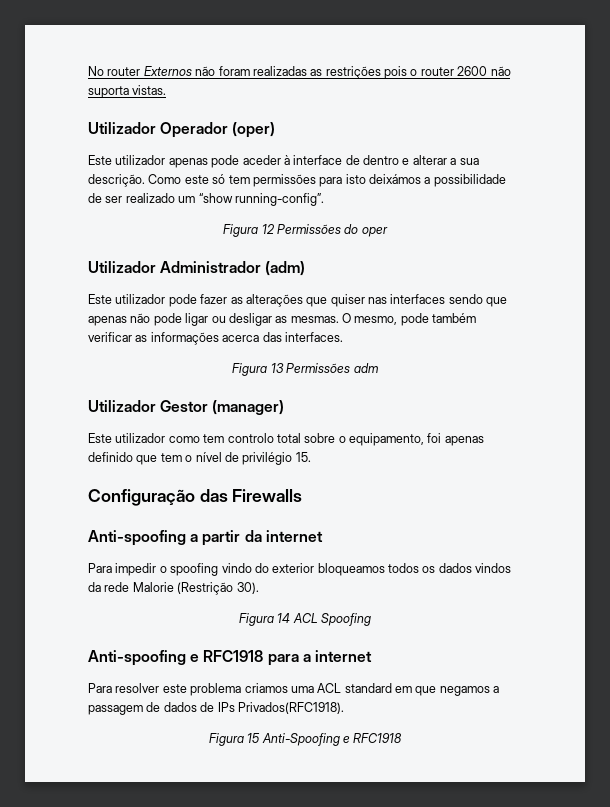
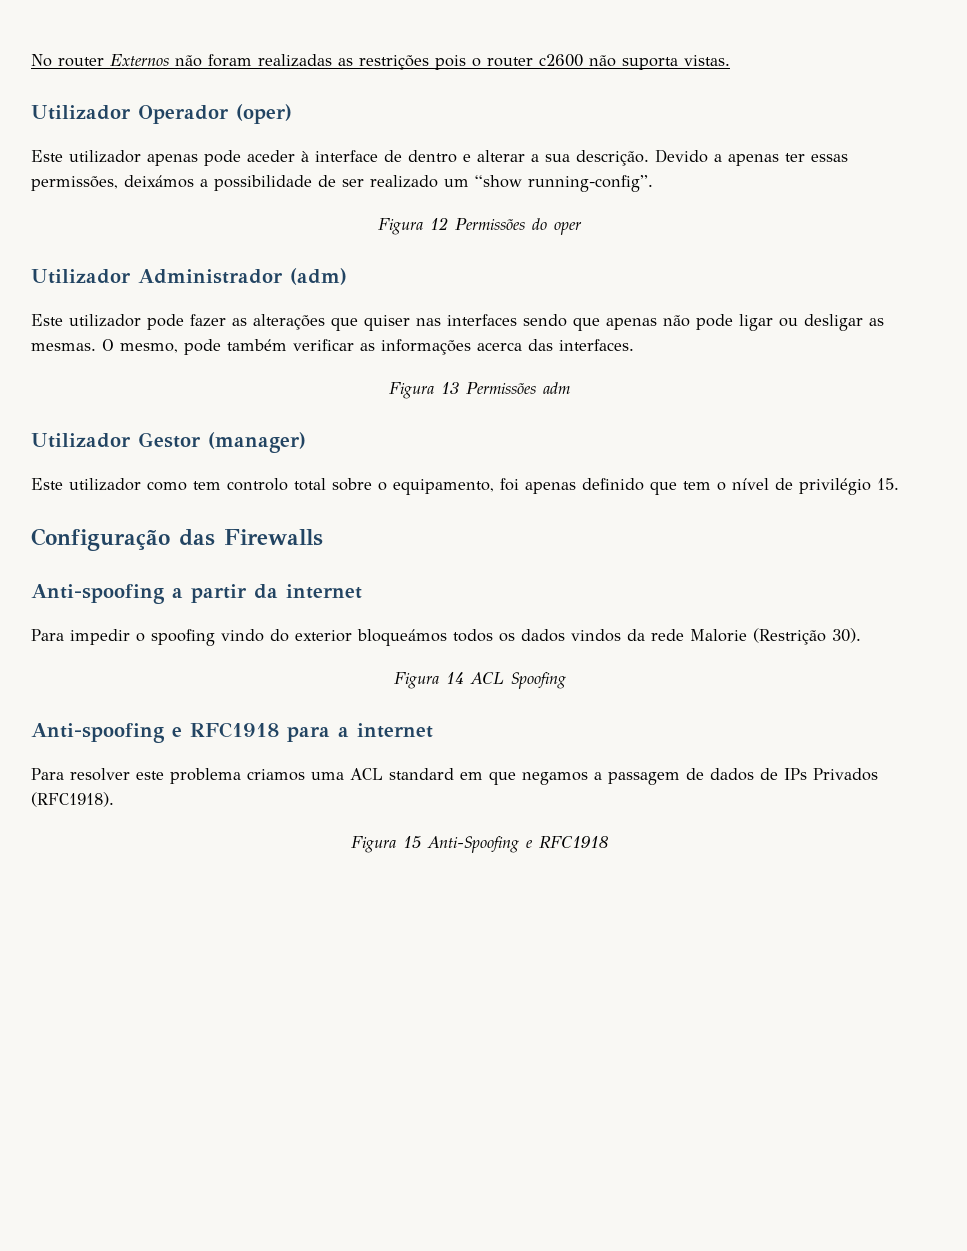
[457,66,488,76] 2600 -> [539,54,583,67] c2600
[148,174,366,187] Como este só tem permissões para isto -> [655,149,848,166] [31,176,118,191] Devido a apenas ter essas permissões,
[317,563,385,576] bloqueamos -> [357,629,447,646] bloqueámos
[237,702,344,714] Privados(RFC1918). -> [813,768,878,781] [31,792,114,807] Privados (RFC1918).

